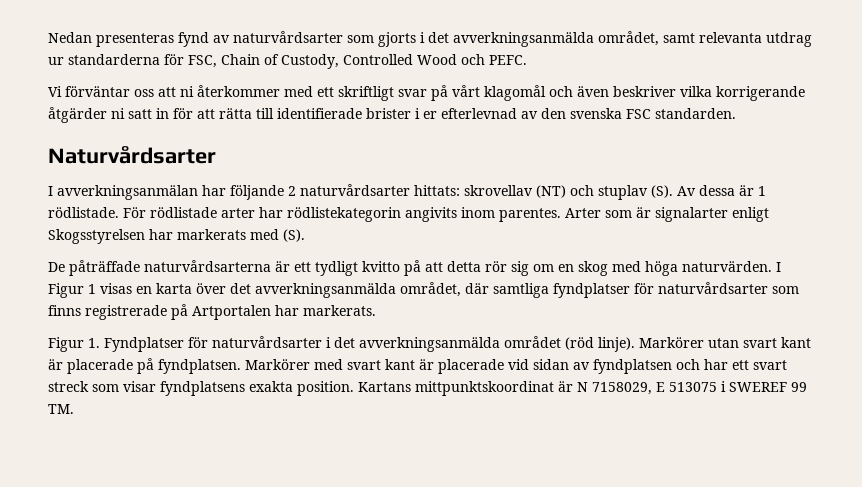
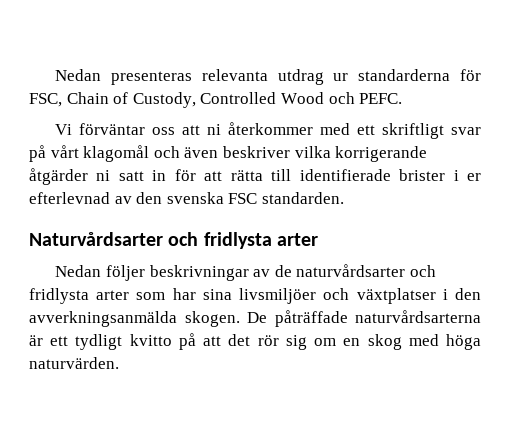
[178,31,695,47] fynd av naturvårdsarter som gjorts i det avverkningsanmälda området, samt -> (193, 78) none
[48,184,766,200] [48,207,769,222] [48,229,305,244] // I avverkningsanmälan har följande 2 naturvårdsarter hittats: skrovellav (NT) och stuplav (S). Av dessa är 1 rödlistade. För rödlistade arter har rödlistekategorin angivits inom parentes. Arter som är signalarter enligt Skogsstyrelsen har markerats med (S). // -> [168,232,318,249] [55,264,436,281] [29,288,482,304] [29,311,240,327] och fridlysta arter // Nedan följer beskrivningar av de naturvårdsarter och fridlysta arter som har sina livsmiljöer och växtplatser i den avverkningsanmälda skogen.
[447,261,481,272] detta -> [228,334,251,346] det
[776,262,781,272] [48,282,799,298] [48,304,376,320] [48,336,811,352] [48,358,787,374] [48,381,807,396] [48,404,74,414] I Figur 1 visas en karta över det avverkningsanmälda området, där samtliga fyndplatser för naturvårdsarter som finns registrerade på Artportalen har markerats. // Figur 1. Fyndplatser för naturvårdsarter i det avverkningsanmälda området (röd linje). Markörer utan svart kant är placerade på fyndplatsen. Markörer med svart kant är placerade vid sidan av fyndplatsen och har ett svart streck som visar fyndplatsens exakta position. Kartans mittpunktskoordinat är N 7158029, E 513075 i SWEREF 99 TM. -> (119, 363) none

